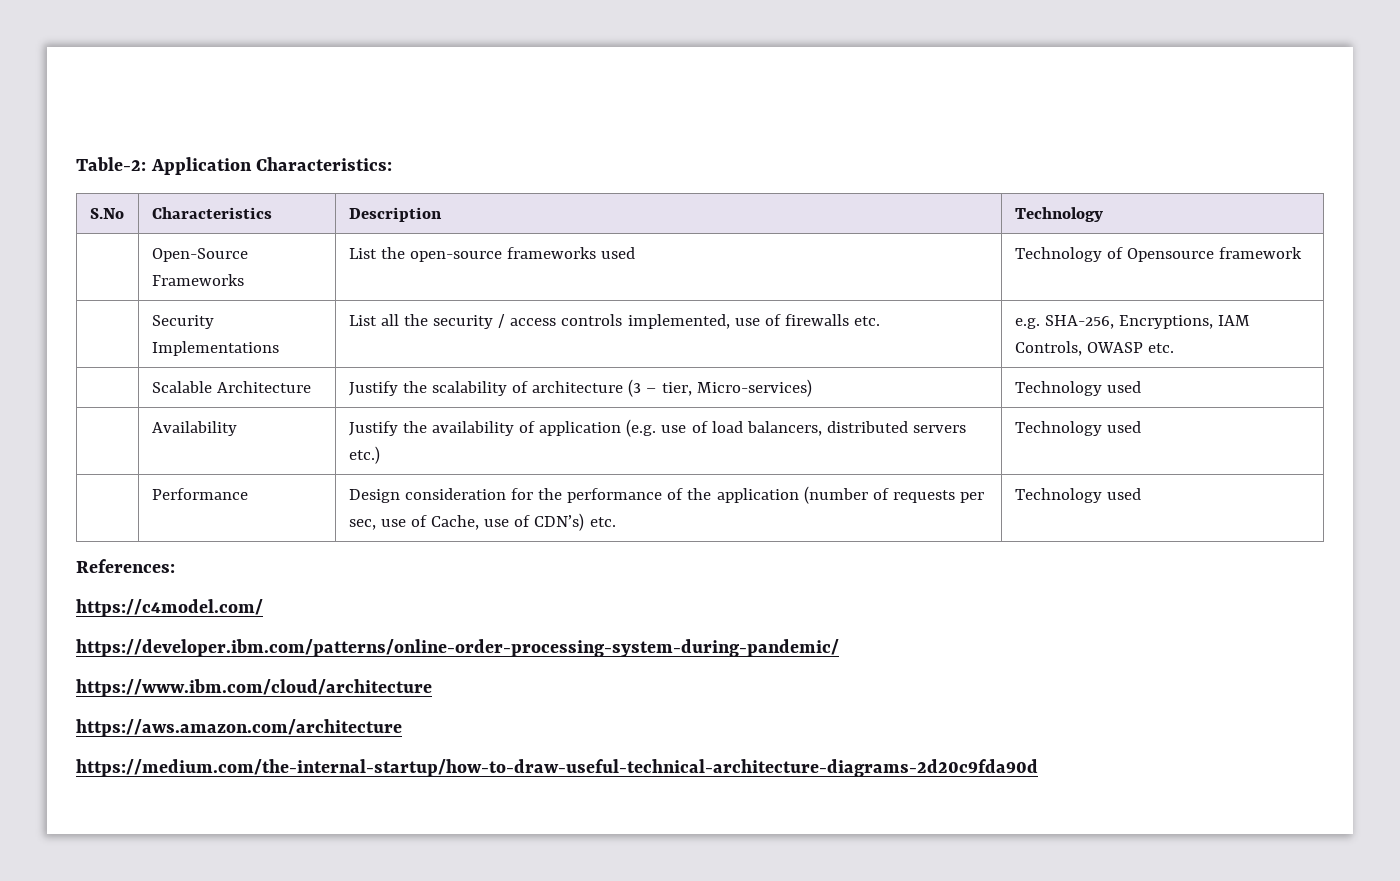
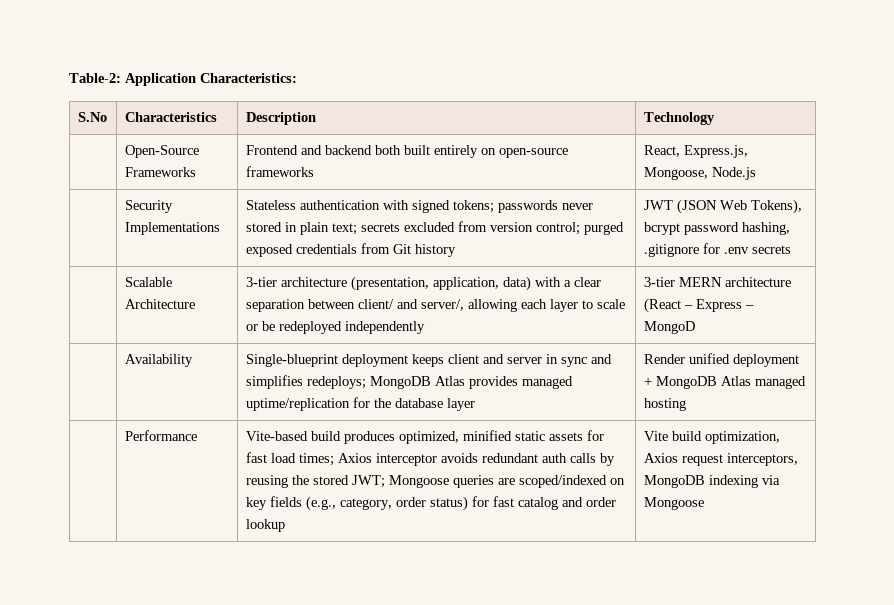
[348,247,636,262] [1014,247,1303,262] [151,315,214,329] [151,341,279,356] [348,314,881,329] [1014,315,1251,329] [1014,341,1174,356] [151,381,311,393] [348,379,812,397] [1014,381,1141,396] [151,421,237,436] [348,419,967,437] [348,446,380,464] [1014,421,1141,436] [151,488,248,500] [348,486,985,504] [348,513,616,531] [1014,488,1141,503] [76,559,175,573] [76,599,263,617] [76,639,839,657] [76,679,432,697] [76,719,402,737] [76,759,1038,777] List the open-source frameworks used | Technology of Opensource framework // | Security Implementations | List all the security / access controls implemented, use of firewalls etc. | e.g. SHA-256, Encryptions, IAM Controls, OWASP etc. // | Scalable Architecture | Justify the scalability of architecture (3 – tier, Micro-services) | Technology used // | Availability | Justify the availability of application (e.g. use of load balancers, distributed servers etc.) | Technology used // | Performance | Design consideration for the performance of the application (number of requests per sec, use of Cache, use of CDN’s) etc. | Technology used // References: // https://c4model.com/ // https://developer.ibm.com/patterns/online-order-processing-system-during-pandemic/ // https://www.ibm.com/cloud/architecture // https://aws.amazon.com/architecture // https://medium.com/the-internal-startup/how-to-draw-useful-technical-architecture-diagrams-2d20c9fda90d -> [245,145,568,158] [245,166,314,177] [643,145,748,158] [643,167,756,180] [124,200,173,213] [124,222,220,235] [245,200,593,213] [245,221,624,235] [245,243,456,257] [643,199,802,214] [643,222,790,235] [643,243,791,257] [124,277,172,287] [124,299,195,309] [245,276,601,291] [245,299,625,312] [245,321,425,334] [643,277,791,287] [643,298,754,313] [643,321,695,334] [124,354,193,367] [245,354,612,367] [245,375,573,389] [245,397,475,411] [643,353,799,367] [643,376,806,389] [643,398,686,411] [124,430,197,441] [245,430,604,444] [245,452,615,466] [245,475,625,488] [245,496,616,511] [245,519,285,532] [643,431,780,444] [643,453,798,466] [643,475,780,488] [643,497,704,510] Frontend and backend both built entirely on open-source frameworks | React, Express.js, Mongoose, Node.js // | Security Implementations | Stateless authentication with signed tokens; passwords never stored in plain text; secrets excluded from version control; purged exposed credentials from Git history | JWT (JSON Web Tokens), bcrypt password hashing, .gitignore for .env secrets // | Scalable Architecture | 3-tier architecture (presentation, application, data) with a clear separation between client/ and server/, allowing each layer to scale or be redeployed independently | 3-tier MERN architecture (React – Express – MongoD // | Availability | Single-blueprint deployment keeps client and server in sync and simplifies redeploys; MongoDB Atlas provides managed uptime/replication for the database layer | Render unified deployment + MongoDB Atlas managed hosting // | Performance | Vite-based build produces optimized, minified static assets for fast load times; Axios interceptor avoids redundant auth calls by reusing the stored JWT; Mongoose queries are scoped/indexed on key fields (e.g., category, order status) for fast catalog and order lookup | Vite build optimization, Axios request interceptors, MongoDB indexing via Mongoose

